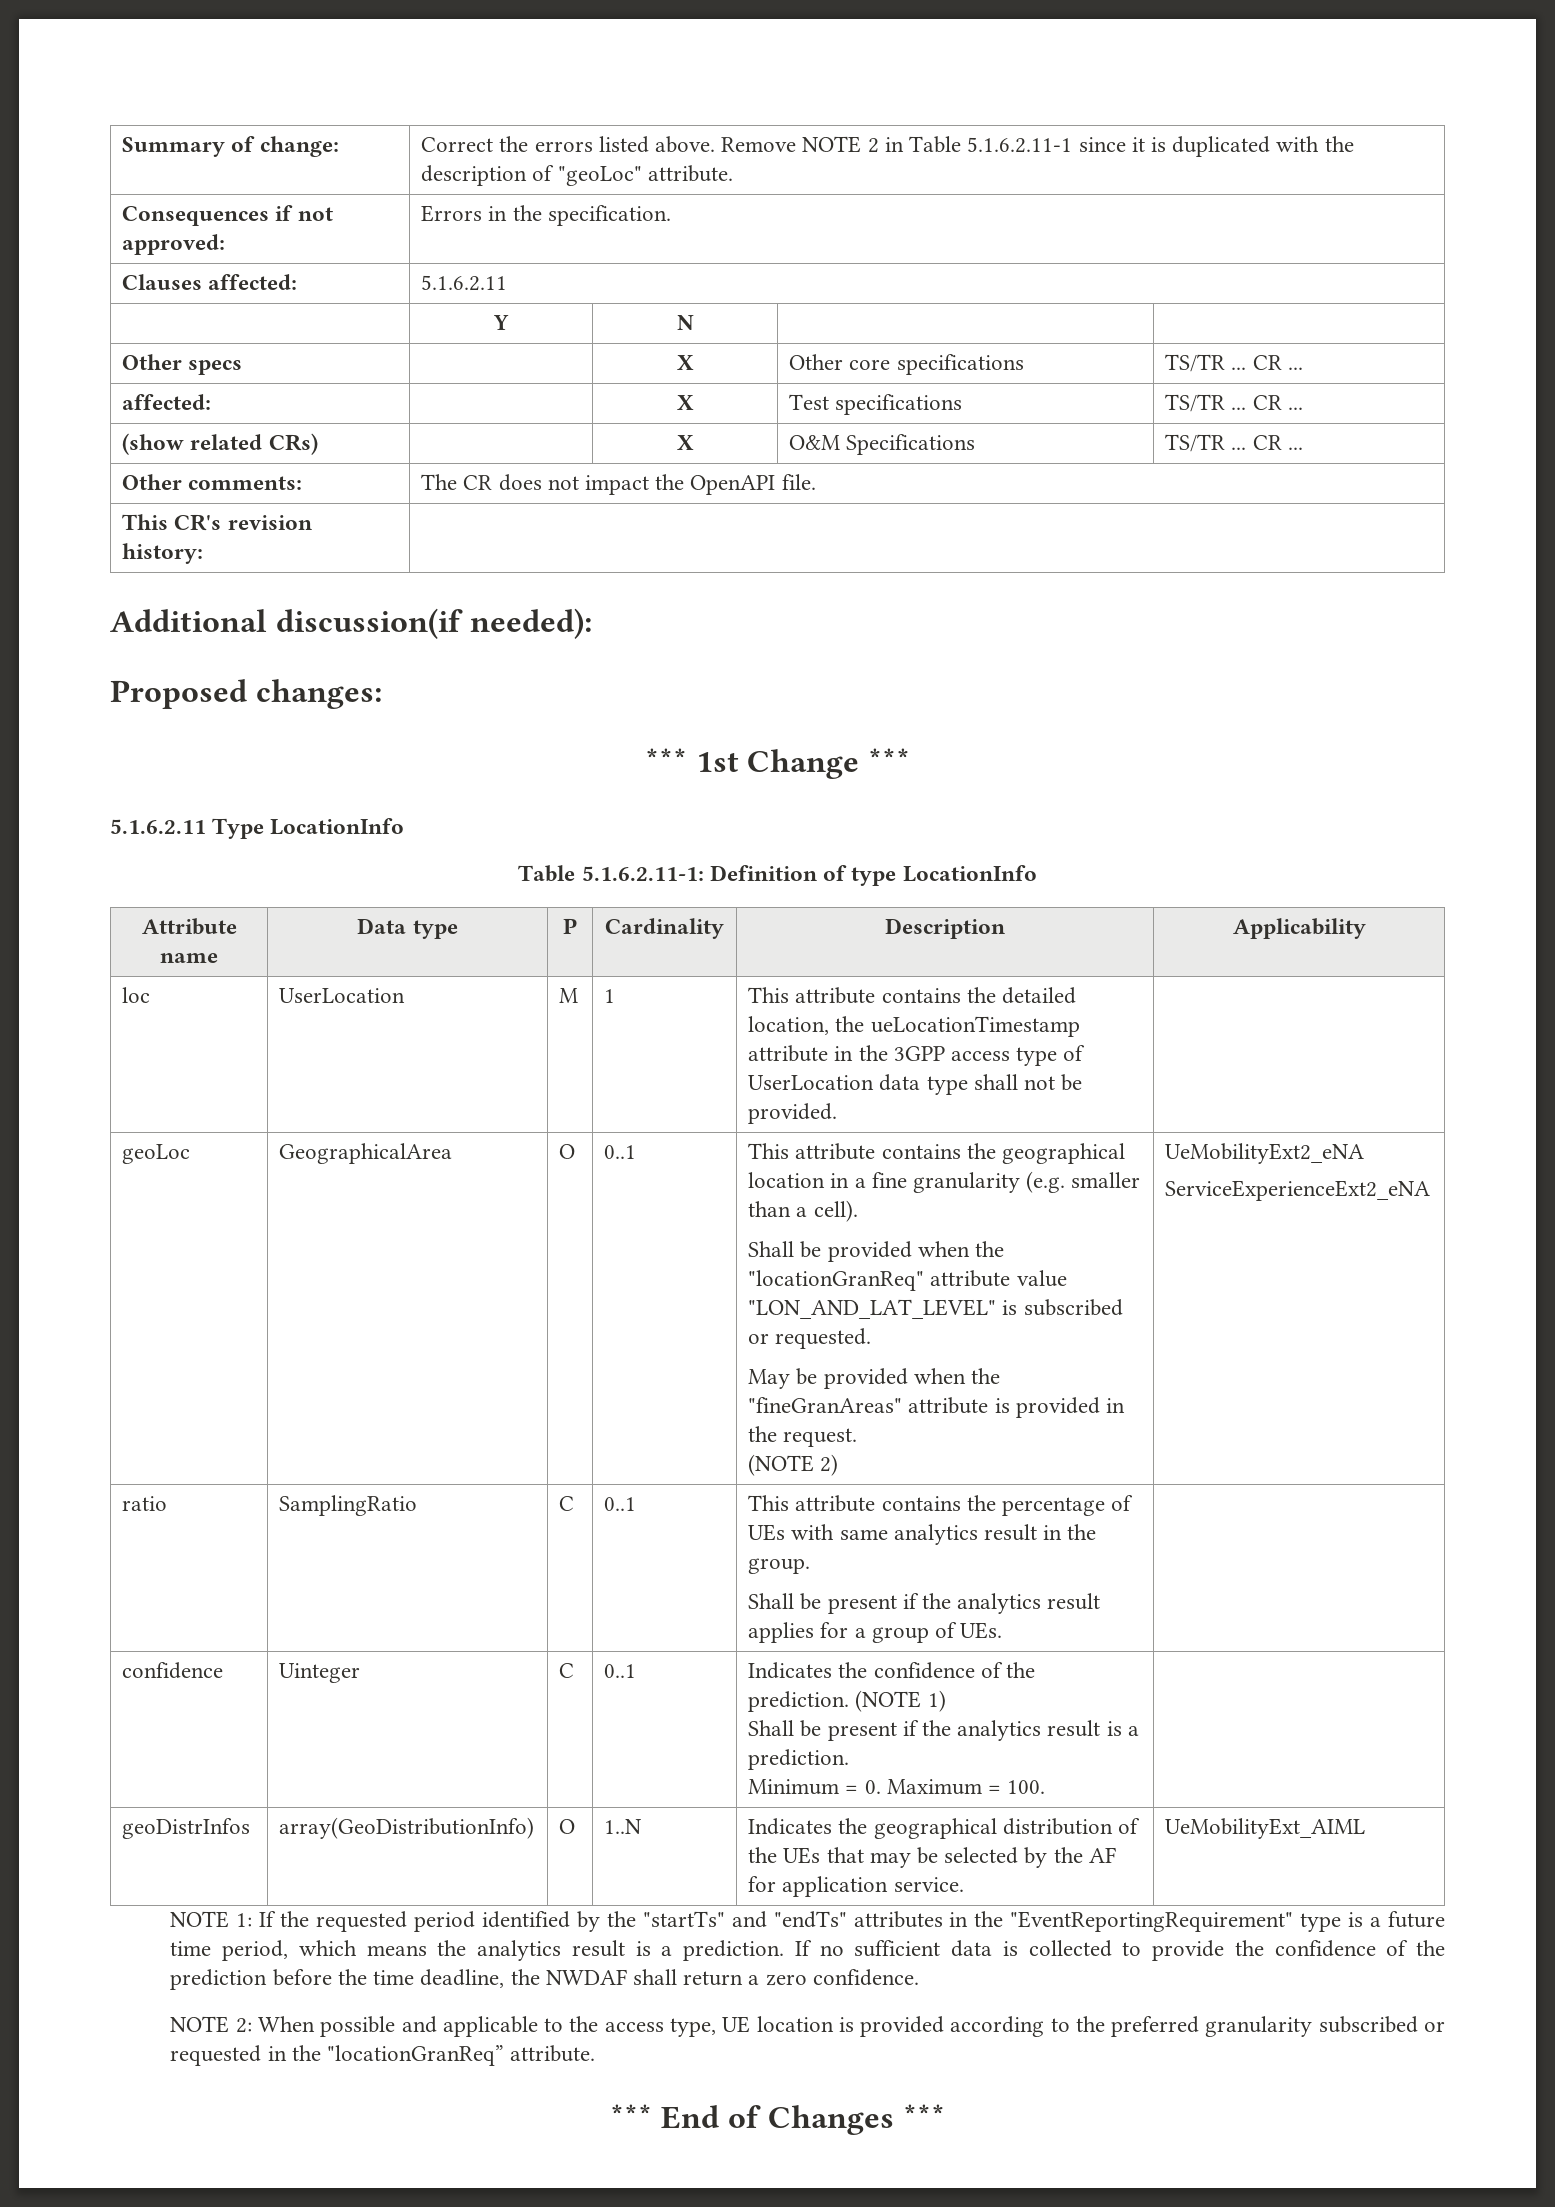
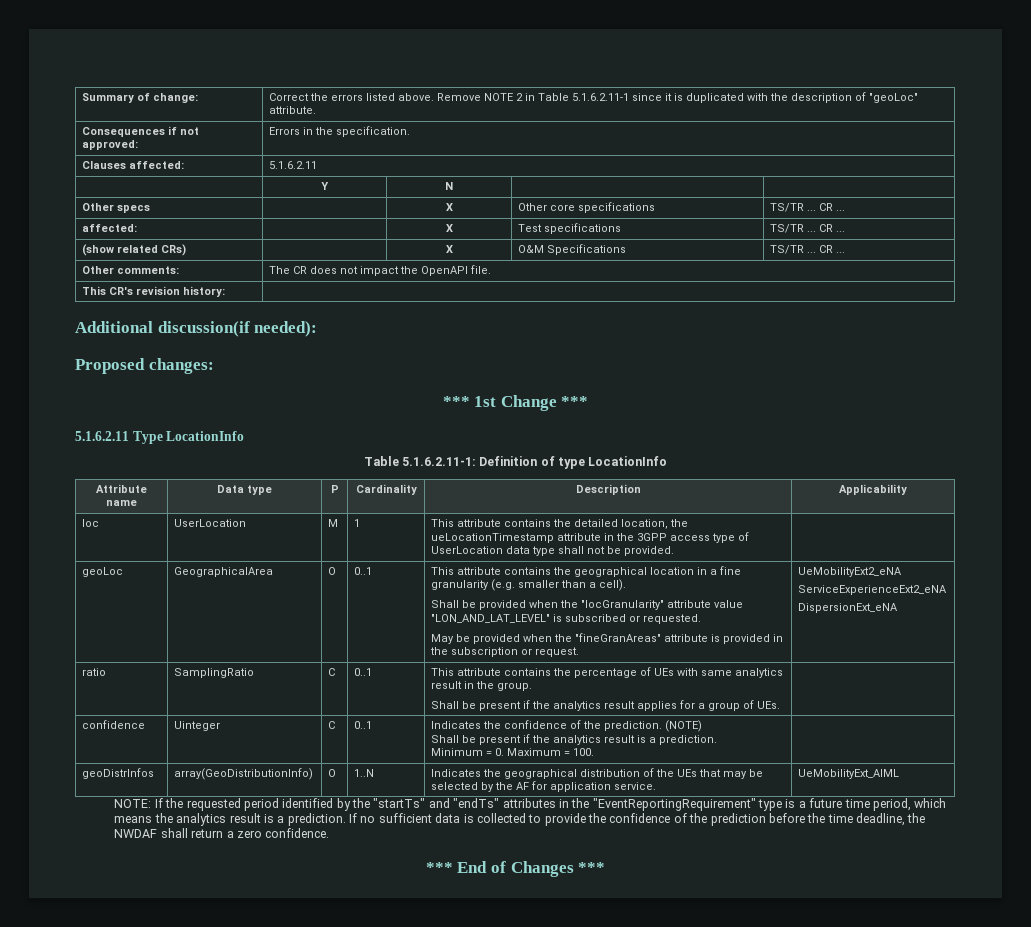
[748,1270,925,1291] "locationGranReq" -> [581,600,665,610] "locGranularity"
(778, 1434) none -> [451,647,533,657] subscription or
[748,1454,839,1476] // (NOTE 2) -> (580, 652) none
(1431, 1190) none -> [798,603,899,613] // DispersionExt_eNA
[855,1690,946,1712] (NOTE 1) -> [665,720,703,732] (NOTE)
[170,1911,253,1928] NOTE 1: -> [114,799,152,808] NOTE:
[170,2016,1446,2037] [170,2045,596,2066] // NOTE 2: When possible and applicable to the access type, UE location is provided according to the preferred granularity subscribed or requested in the "locationGranReq” attribute. -> (330, 833) none

